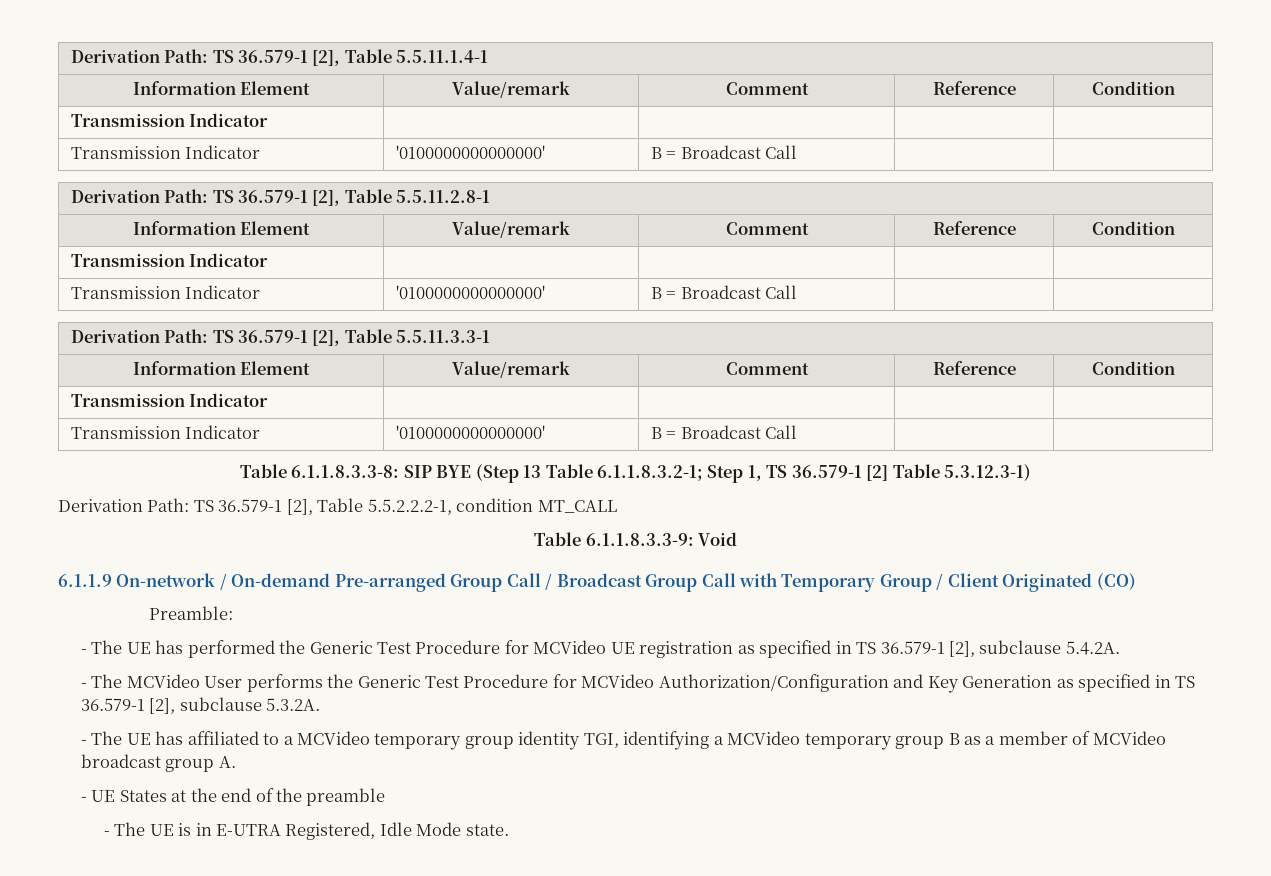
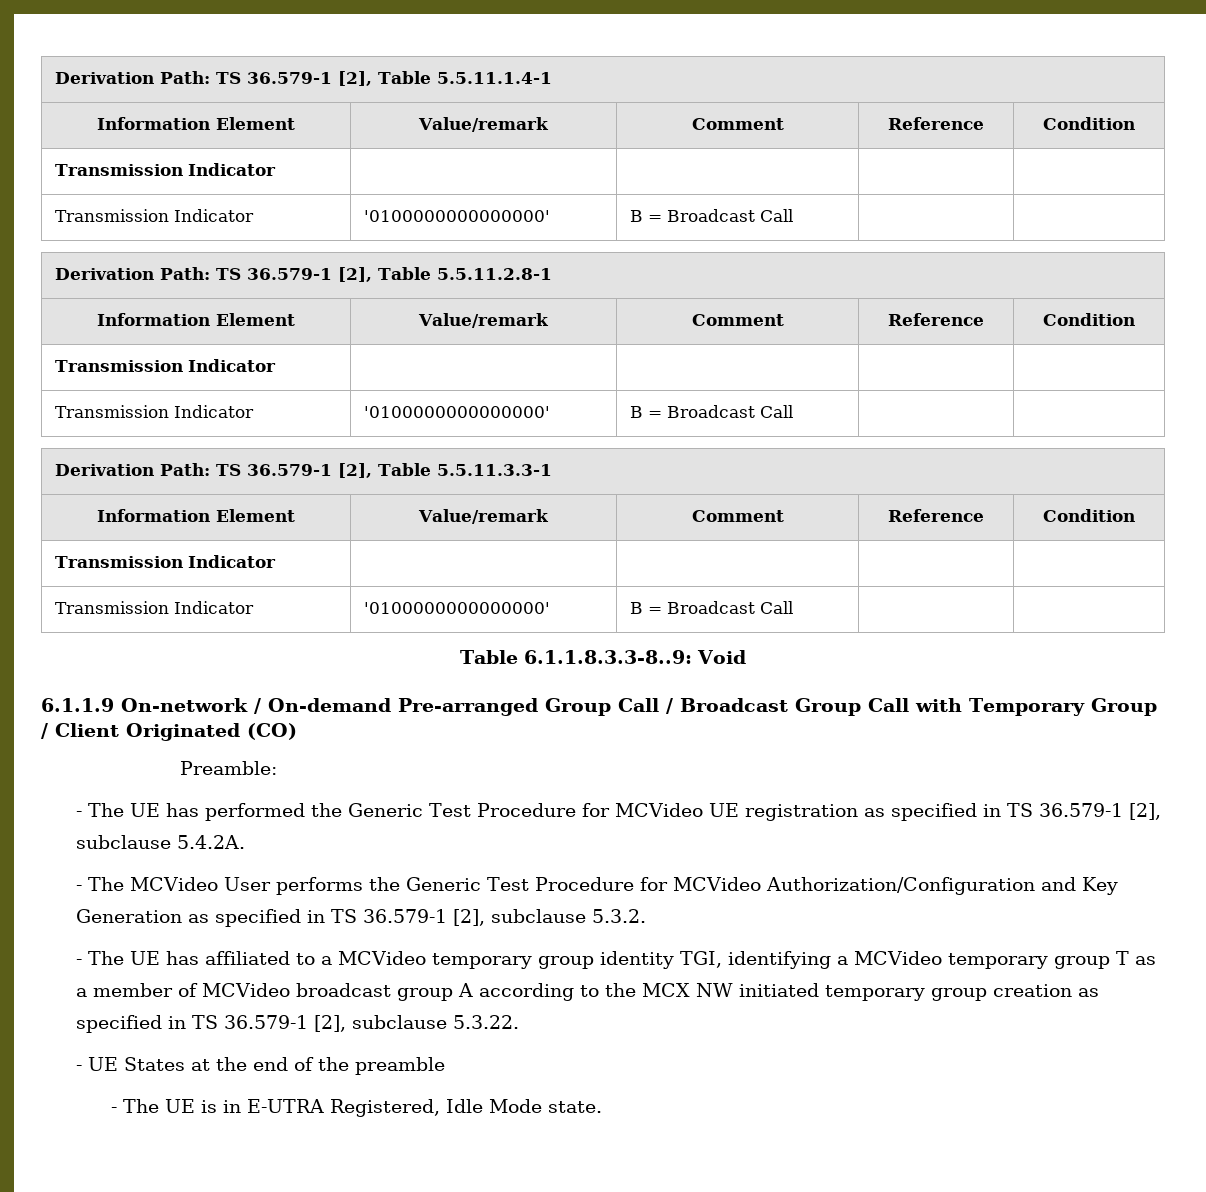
[291,464,1032,483] [58,498,617,515] [534,532,694,546] 6.1.1.8.3.3-8: SIP BYE (Step 13 Table 6.1.1.8.3.2-1; Step 1, TS 36.579-1 [2] Table 5.3.12.3-1) // Derivation Path: TS 36.579-1 [2], Table 5.5.2.2.2-1, condition MT_CALL // Table 6.1.1.8.3.3-9: -> [524,650,692,664] 6.1.1.8.3.3-8..9:
[266,698,321,711] 5.3.2A. -> [591,909,646,923] 5.3.2.
[948,733,960,745] B -> [1115,951,1129,965] T
[218,756,236,768] A. -> [457,983,1099,1001] [75,1015,519,1033] A according to the MCX NW initiated temporary group creation as specified in TS 36.579-1 [2], subclause 5.3.22.

